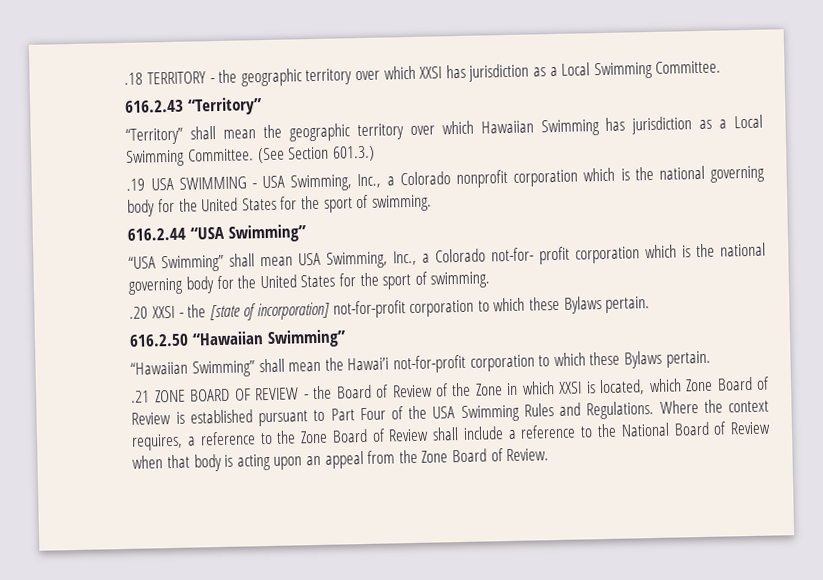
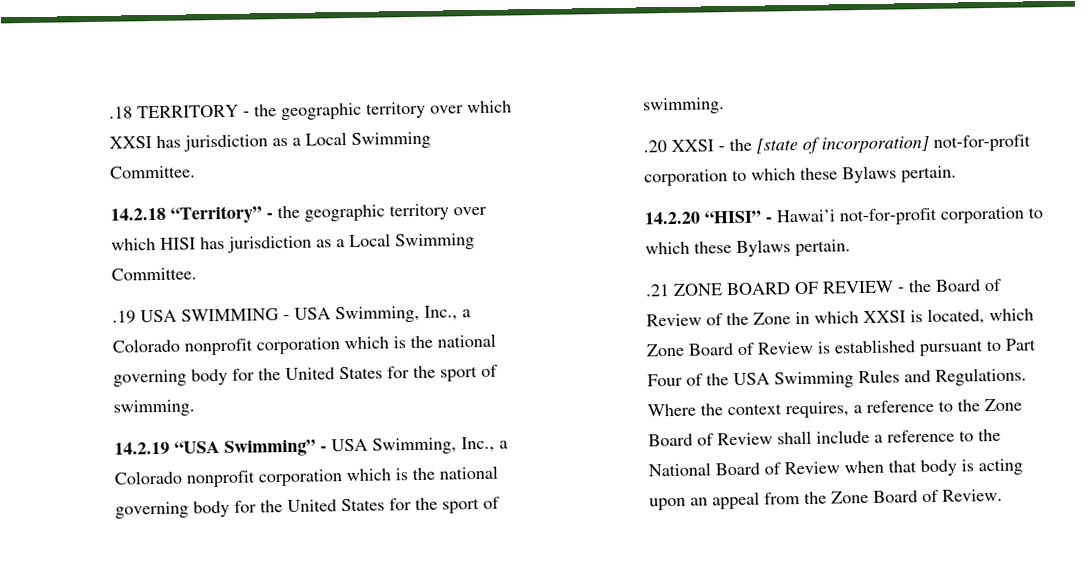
[125,97,263,116] [125,114,764,145] [126,145,375,167] 616.2.43 “Territory” // “Territory” shall mean the geographic territory over which Hawaiian Swimming has jurisdiction as a Local Swimming Committee. (See Section 601.3.) -> [109,203,487,224] [110,233,475,253] [110,267,197,281] 14.2.18 “Territory” - the geographic territory over which HISI has jurisdiction as a Local Swimming Committee.
[127,224,306,243] [128,246,571,273] 616.2.44 “USA Swimming” // “USA Swimming” shall mean USA Swimming, Inc., a Colorado not-for- profit -> [113,436,508,457] [113,470,256,488] 14.2.19 “USA Swimming” - USA Swimming, Inc., a Colorado nonprofit
[129,329,346,349] [130,357,344,378] 616.2.50 “Hawaiian Swimming” // “Hawaiian Swimming” shall mean the -> [643,210,772,225] 14.2.20 “HISI” -

